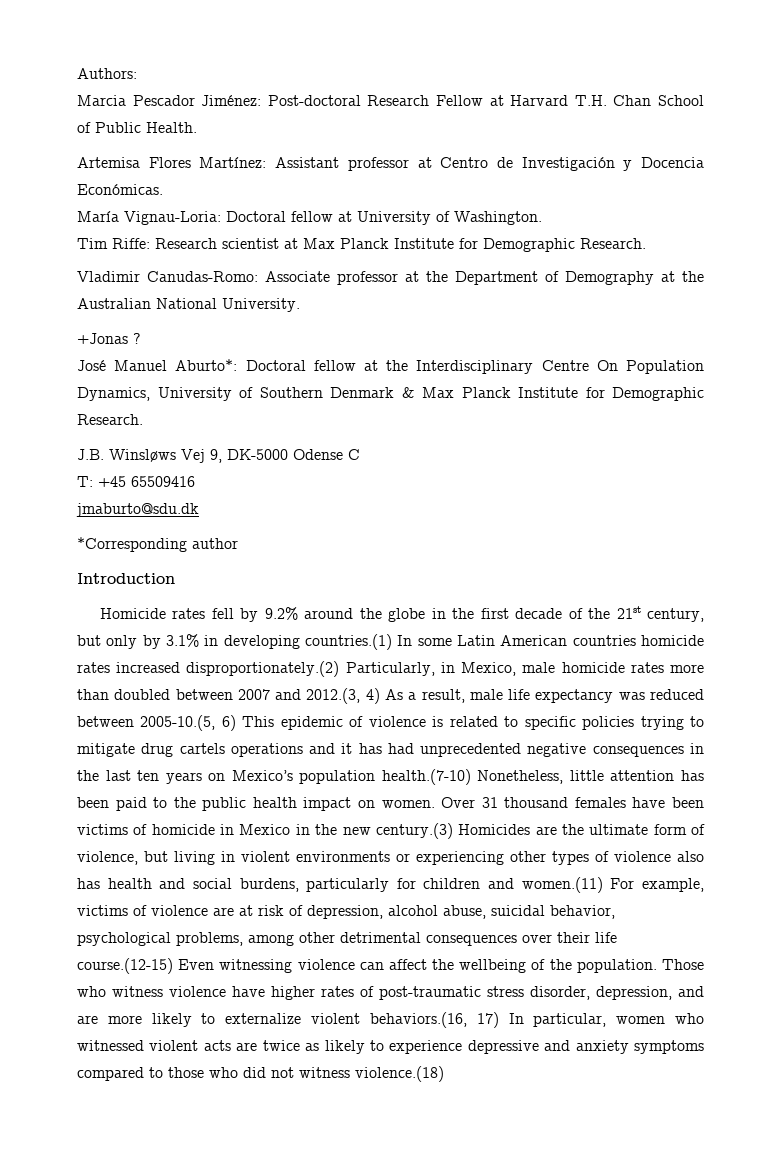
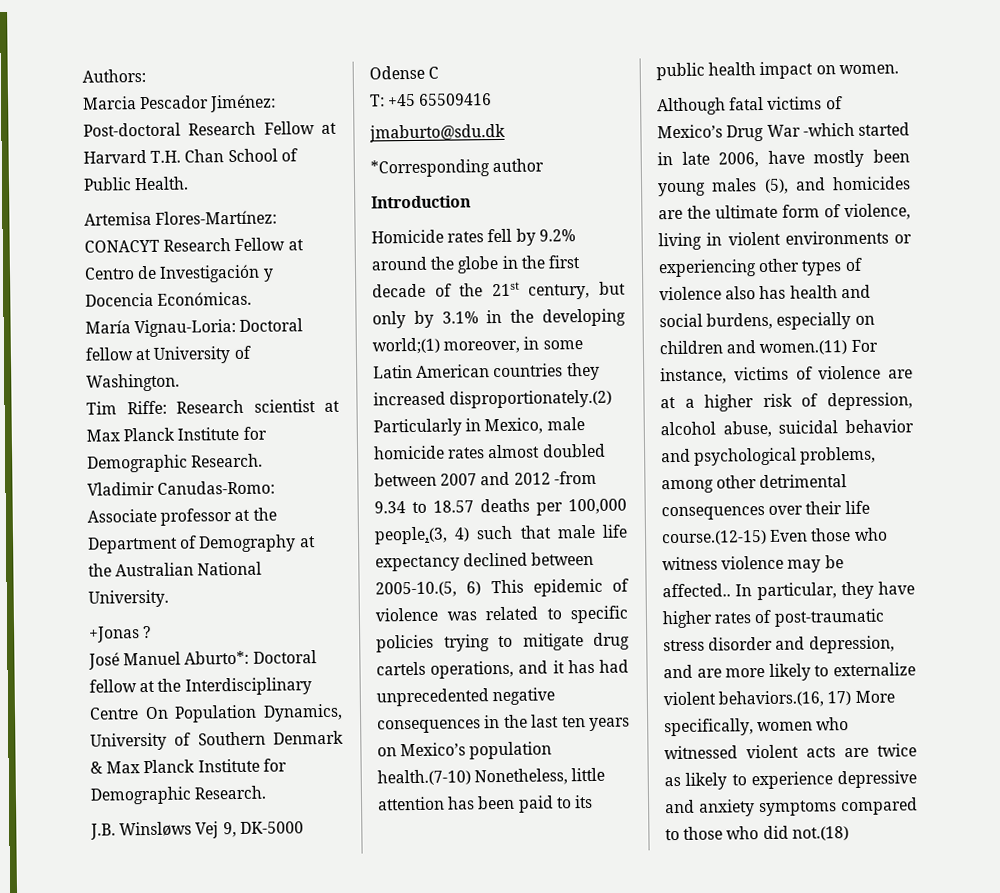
[148,157,409,171] Flores Martínez: Assistant professor -> [155,210,278,225] [84,237,286,253] Flores-Martínez: CONACYT Research Fellow
[223,634,413,650] developing countries.(1) In -> [510,308,626,327] [372,336,540,355] the developing world;(1) moreover, in
[640,635,704,646] [77,662,110,673] homicide rates -> [566,362,600,381] they
[345,662,435,676] Particularly, -> [373,418,462,437] Particularly
[670,664,704,673] [77,689,109,700] more than -> [487,444,541,459] almost
[306,688,465,704] 2012.(3, 4) As a result, -> [513,470,597,485] [374,498,627,516] [374,525,552,545] 2012 -from 9.34 to 18.57 deaths per 100,000 people,(3, 4) such that
[618,689,704,700] was reduced -> [463,552,529,567] declined
[432,716,444,727] is -> [446,611,477,621] was
[230,743,303,757] operations -> [430,660,515,679] operations,
[173,797,196,808] the -> [573,794,593,809] its
[441,797,704,808] [77,823,531,839] Over 31 thousand females have been victims of homicide in Mexico in the new century.(3) Homicides -> [657,96,843,116] [657,122,910,142] [657,149,910,168] [658,176,911,197] // Although fatal victims of Mexico’s Drug War -which started in late 2006, have mostly been young males (5), and homicides
[144,851,168,862] but -> (911, 212) none
[306,878,416,892] particularly for -> [776,312,875,330] especially on
[642,878,704,892] example, -> [660,367,727,385] instance,
(253, 910) none -> [684,394,755,412] a higher
[550,905,615,919] behavior, -> [845,419,914,434] [661,448,691,463] behavior and
[219,959,704,973] [77,986,226,997] witnessing violence can affect the wellbeing of the population. Those who witness violence -> [810,527,888,542] [662,555,844,573] [662,581,874,601] those who witness violence may be affected.. In particular, they
[530,986,590,1000] disorder, -> [708,636,806,651] disorder and
[508,1013,607,1027] In particular, -> [854,690,895,703] [664,718,754,737] More specifically,
[271,1066,444,1082] not witness violence.(18) -> [791,826,849,841] not.(18)

